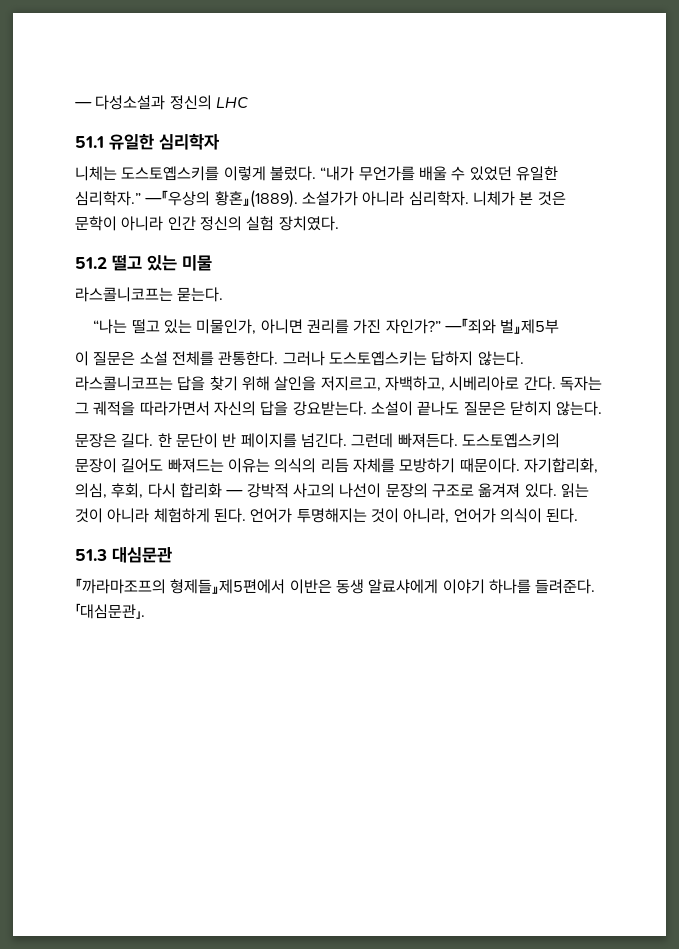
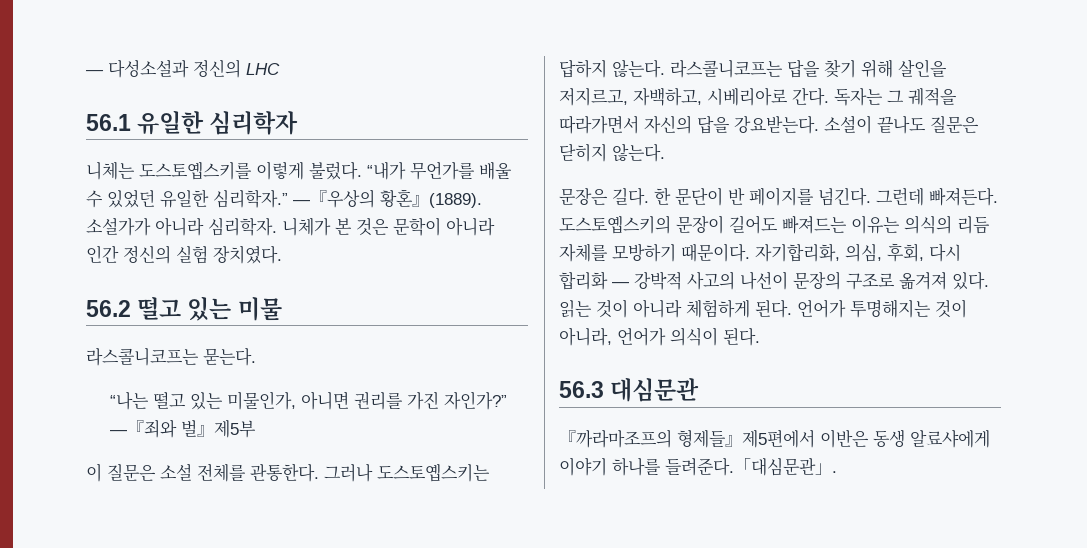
[75,136,104,148] 51.1 -> [86,114,131,131] 56.1
[75,257,107,269] 51.2 -> [86,300,131,317] 56.2
[75,549,107,561] 51.3 -> [559,381,604,398] 56.3

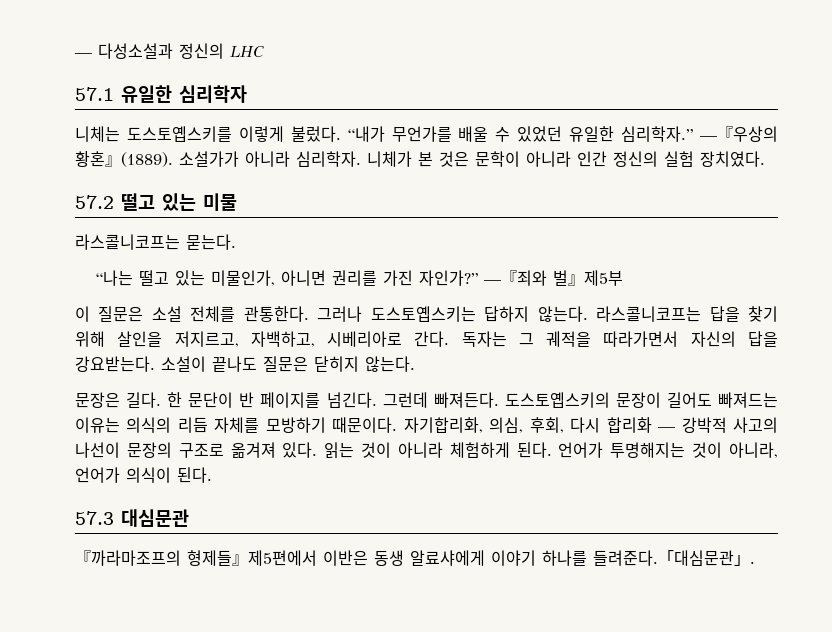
[86,114,131,131] 56.1 -> [75,87,114,101] 57.1
[86,300,131,317] 56.2 -> [75,195,114,209] 57.2
[559,381,604,398] 56.3 -> [75,511,114,525] 57.3

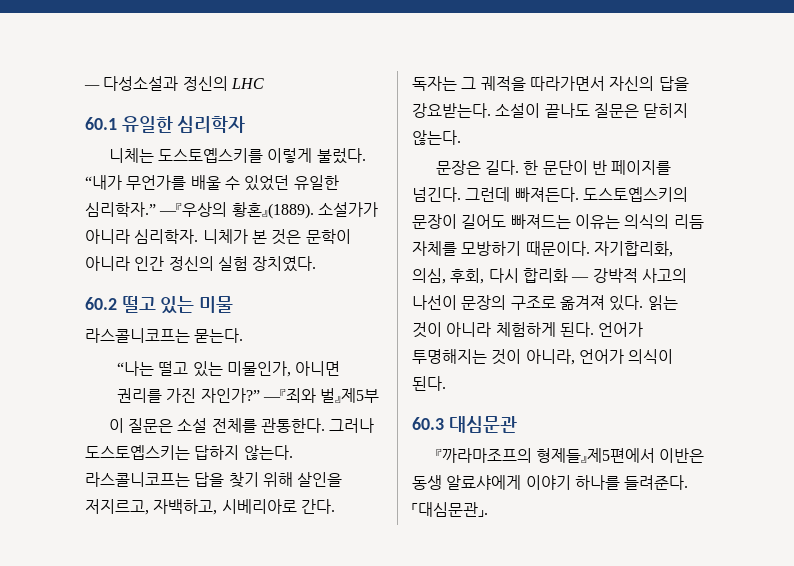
[75,87,114,101] 57.1 -> [85,117,117,130] 60.1
[75,195,114,209] 57.2 -> [85,297,117,310] 60.2
[75,511,114,525] 57.3 -> [412,417,444,430] 60.3

